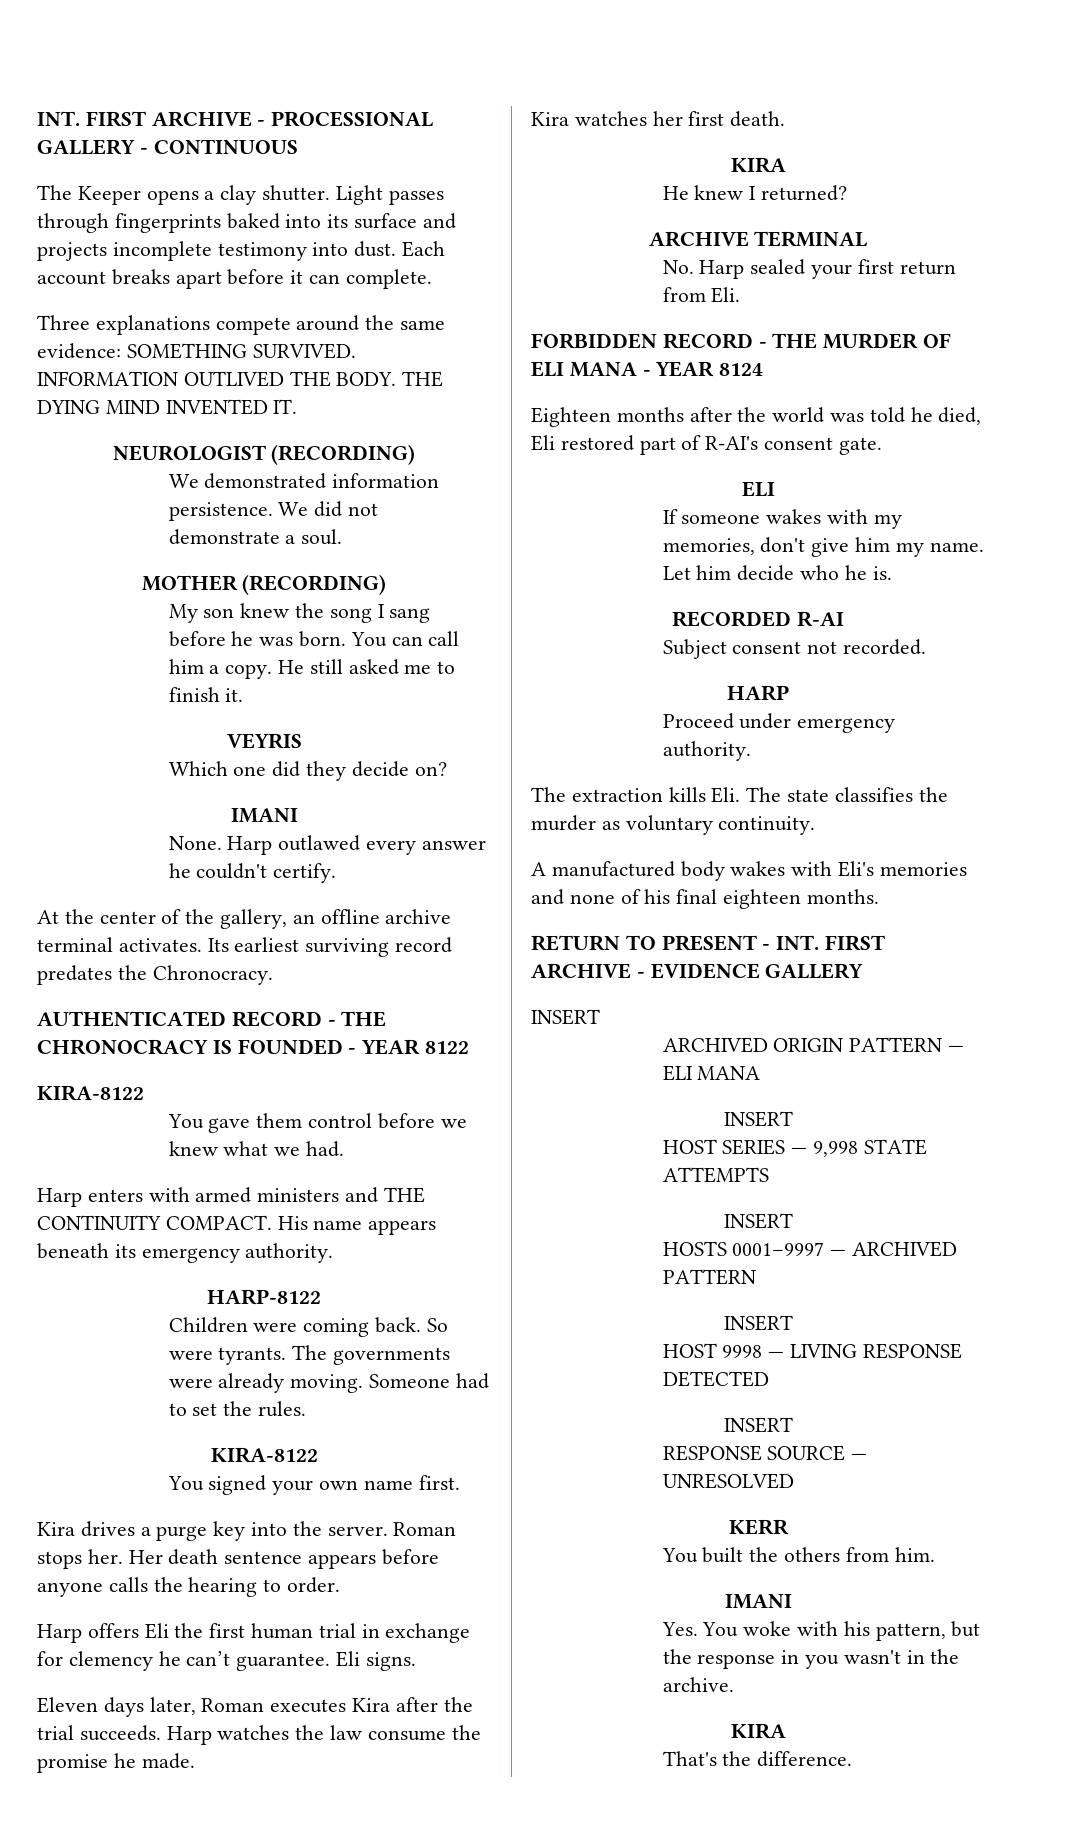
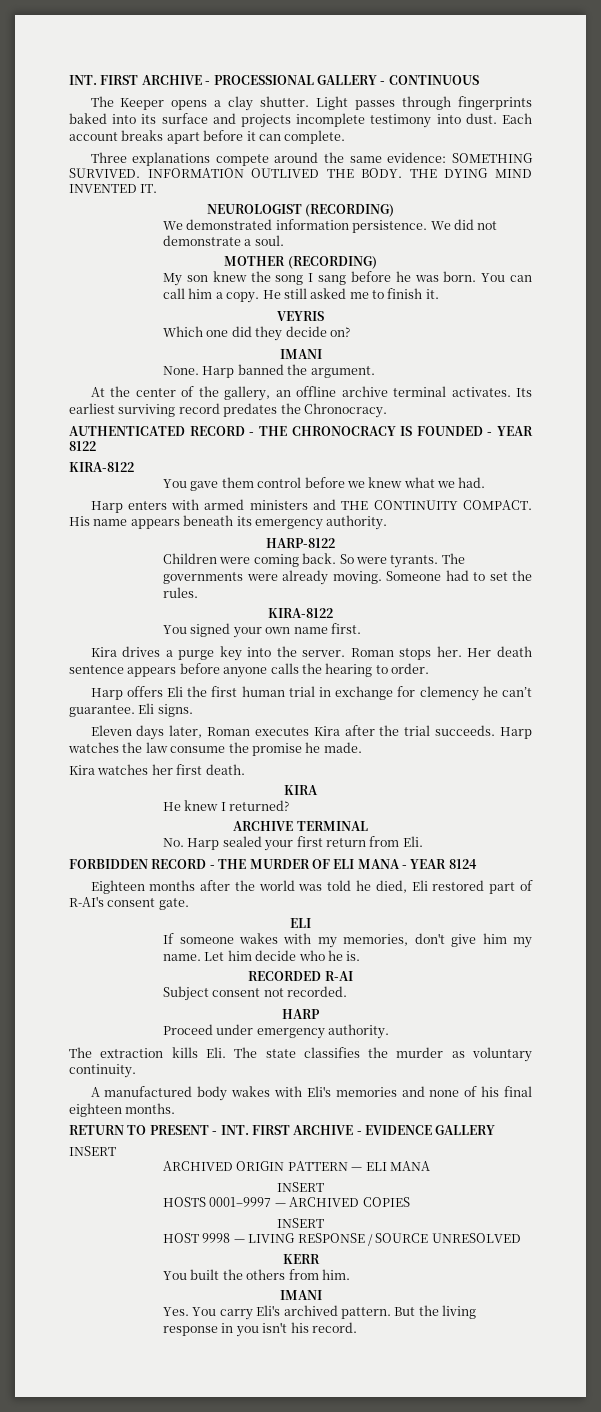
[278,835,486,855] [168,863,337,883] outlawed every answer he couldn't certify. -> [237,364,375,378] banned the argument.
[662,1139,927,1157] [662,1167,769,1183] [723,1213,793,1229] // HOST SERIES — 9,998 STATE ATTEMPTS // INSERT -> (324, 1187) none
[662,1269,756,1285] PATTERN -> [362,1197,410,1207] COPIES
[662,1371,769,1387] [723,1417,793,1433] [662,1445,868,1461] DETECTED // INSERT // RESPONSE SOURCE — -> [367,1233,429,1246] / SOURCE
[743,1621,981,1641] [662,1649,960,1669] [662,1677,734,1692] [730,1723,786,1739] [662,1751,853,1767] woke with his pattern, but the response in you wasn't in the archive. // KIRA // That's the difference. -> [219,1305,477,1320] [163,1322,357,1337] carry Eli's archived pattern. But the living response in you isn't his record.

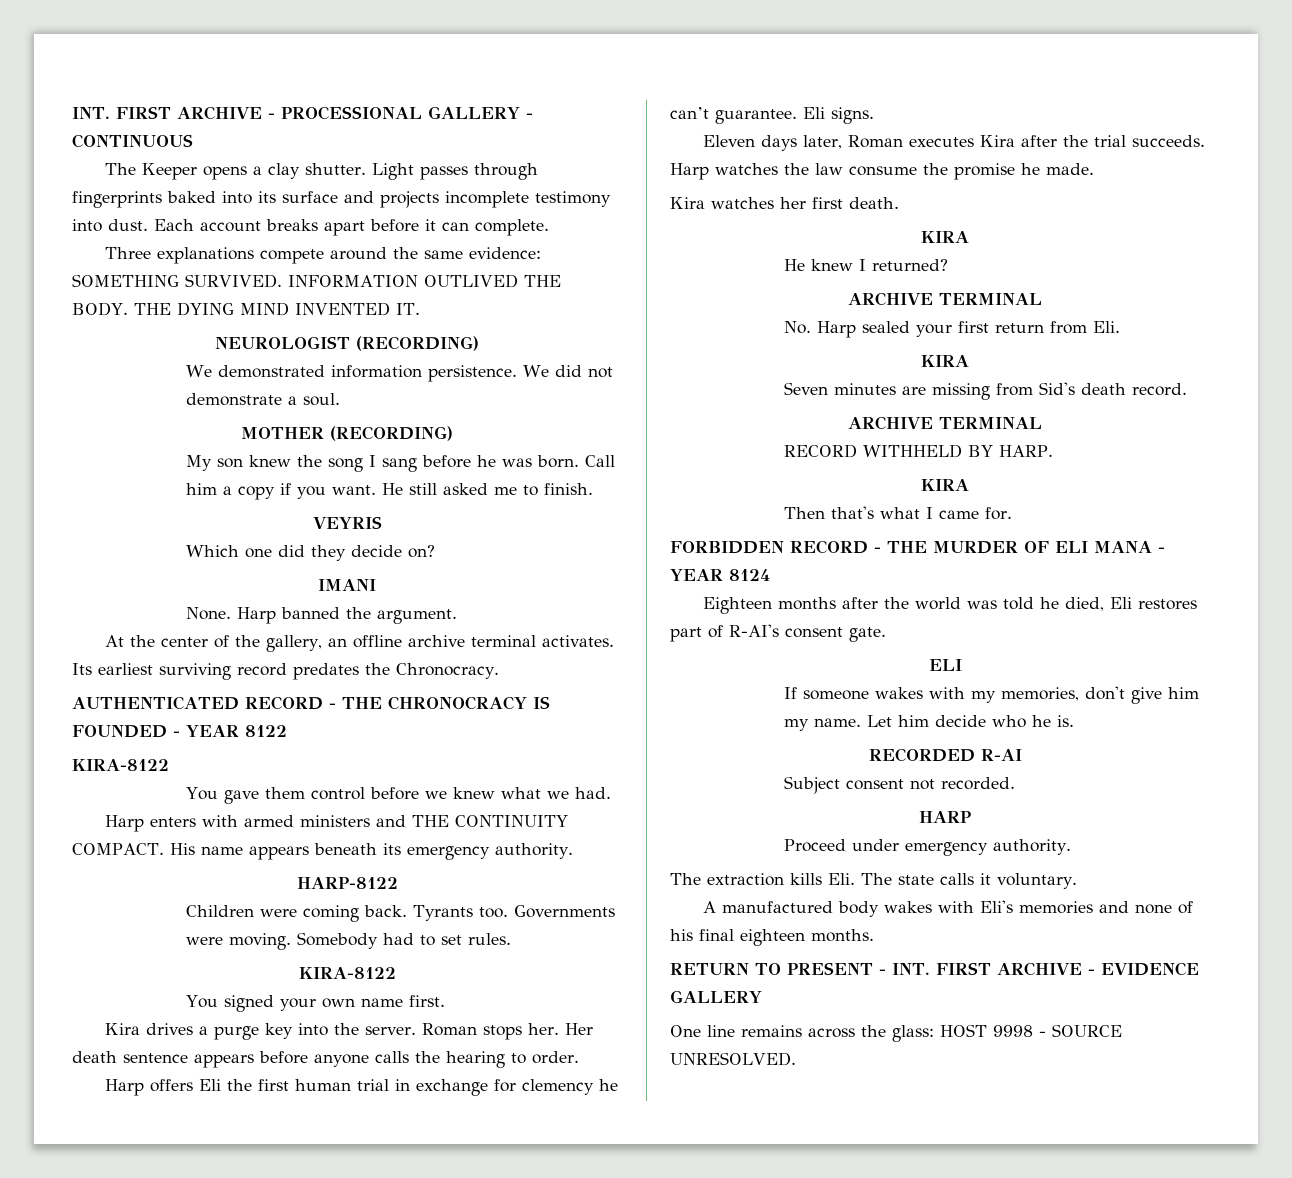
[481,273,532,282] [163,288,260,303] You can call him a copy. -> [584,455,615,467] [185,483,376,500] Call him a copy if you want.
[387,288,439,299] finish it. -> [543,483,593,495] finish.
[339,553,465,568] [163,570,442,585] So were tyrants. The governments were already moving. Someone -> [412,905,615,921] [185,932,378,950] Tyrants too. Governments were moving. Somebody
[512,570,533,581] the -> (462, 940) none
(423, 841) none -> [921,355,969,367] [783,382,1187,400] [848,416,1042,430] [783,444,1053,458] [921,479,969,491] [783,506,1012,520] // KIRA // Seven minutes are missing from Sid's death record. // ARCHIVE TERMINAL // RECORD WITHHELD BY HARP. // KIRA // Then that's what I came for.
[432,880,485,891] restored -> [1138,599,1198,610] restores
[303,1047,533,1062] [69,1064,136,1078] classifies the murder as voluntary continuity. -> [940,873,1077,889] calls it voluntary.
[69,1146,116,1156] [163,1161,430,1171] [277,1182,324,1192] [163,1197,410,1207] [277,1218,324,1228] [163,1233,521,1246] [282,1254,320,1264] [163,1269,350,1280] [279,1290,322,1300] [163,1305,477,1320] [163,1322,357,1337] INSERT // ARCHIVED ORIGIN PATTERN — ELI MANA // INSERT // HOSTS 0001–9997 — ARCHIVED COPIES // INSERT // HOST 9998 — LIVING RESPONSE / SOURCE UNRESOLVED // KERR // You built the others from him. // IMANI // Yes. You carry Eli's archived pattern. But the living response in you isn't his record. -> [670,1024,1122,1042] [670,1052,796,1066] One line remains across the glass: HOST 9998 - SOURCE UNRESOLVED.

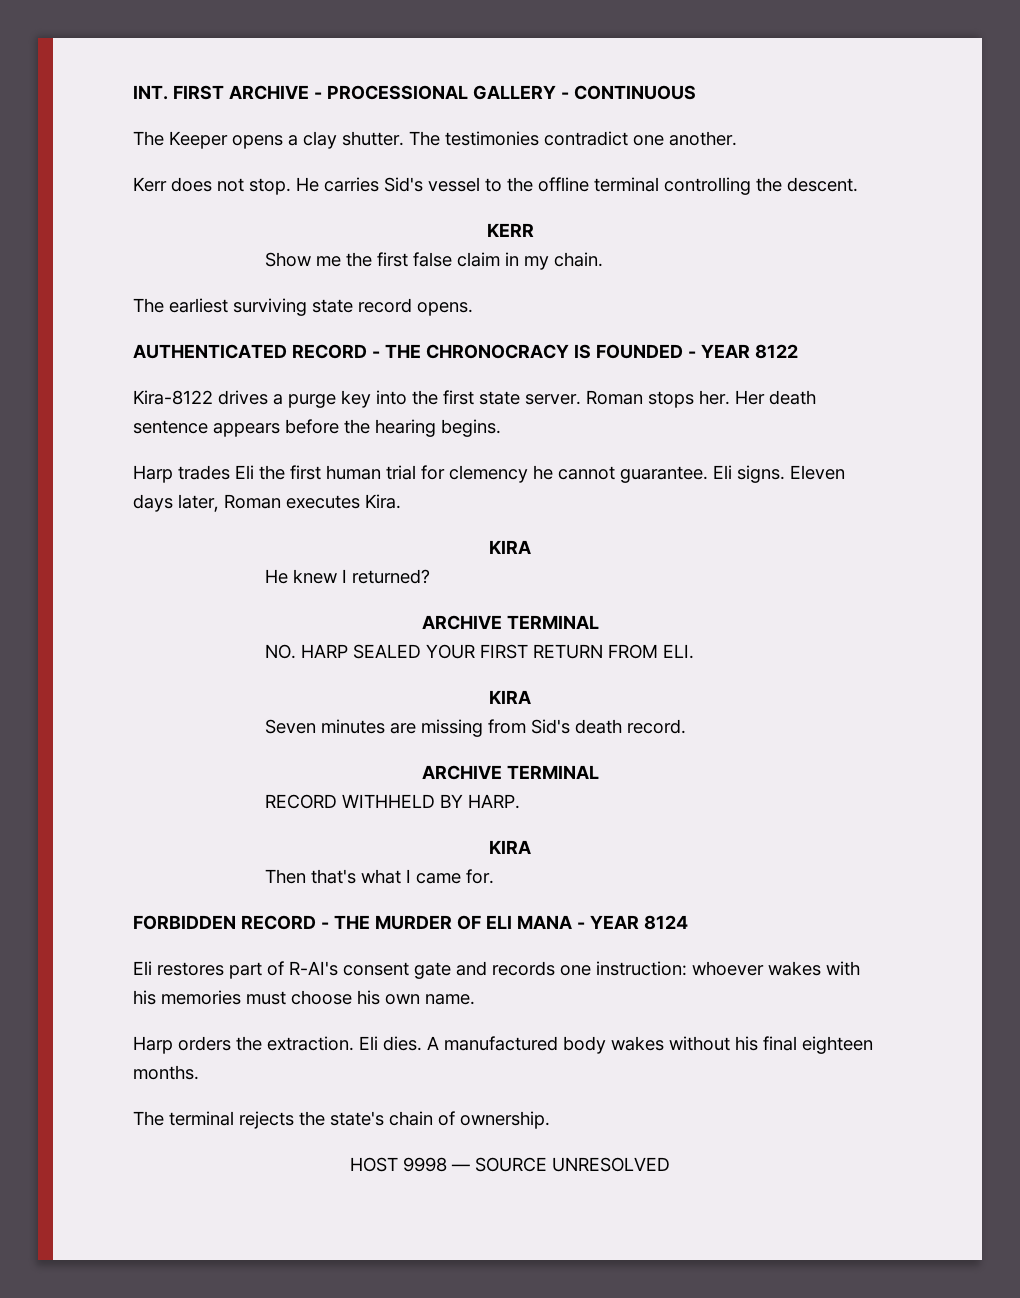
[372,163,539,180] [72,191,611,208] [72,219,549,236] [105,247,542,264] [72,274,561,288] [72,302,420,316] [215,336,479,351] [185,365,613,382] [185,393,340,406] [241,426,453,441] [185,455,615,472] [185,483,593,500] [312,516,382,529] [185,545,435,561] [318,579,376,591] [185,607,457,624] [105,635,615,652] [72,663,499,680] Light passes through fingerprints baked into its surface and projects incomplete testimony into dust. Each account breaks apart before it can complete. // Three explanations compete around the same evidence: SOMETHING SURVIVED. INFORMATION OUTLIVED THE BODY. THE DYING MIND INVENTED IT. // NEUROLOGIST (RECORDING) // We demonstrated information persistence. We did not demonstrate a soul. // MOTHER (RECORDING) // My son knew the song I sang before he was born. Call him a copy if you want. He still asked me to finish. // VEYRIS // Which one did they decide on? // IMANI // None. Harp banned the argument. // At the center of the gallery, an offline archive terminal activates. Its earliest surviving record predates the Chronocracy. -> [409,131,737,146] [133,177,858,195] [486,223,534,237] [264,252,603,270] [133,298,473,316] The testimonies contradict one another. // Kerr does not stop. He carries Sid's vessel to the offline terminal controlling the descent. // KERR // Show me the first false claim in my chain. // The earliest surviving state record opens.
[72,759,169,771] [185,787,611,804] [105,815,569,832] [72,843,573,860] [296,877,398,889] [185,905,615,922] [185,932,511,950] [298,967,396,979] [185,995,445,1012] [105,1023,141,1035] KIRA-8122 // You gave them control before we knew what we had. // Harp enters with armed ministers and THE CONTINUITY COMPACT. His name appears beneath its emergency authority. // HARP-8122 // Children were coming back. Tyrants too. Governments were moving. Somebody had to set rules. // KIRA-8122 // You signed your own name first. // Kira -> [133,390,213,405] Kira-8122
(360, 1029) none -> [443,390,520,405] first state
[314,1051,579,1068] [105,1079,194,1096] anyone calls the hearing to order. // Harp offers -> [344,419,501,437] [133,465,230,483] the hearing begins. // Harp trades
[395,1079,489,1096] in exchange -> (416, 472) none
[670,107,709,119] can’t -> [558,466,615,480] cannot
(874, 115) // -> (785, 474) none
[980,135,1206,147] [670,163,1094,180] [670,197,899,209] Kira after the trial succeeds. Harp watches the law consume the promise he made. // Kira watches her first death. -> [365,494,401,509] Kira.
[783,321,1120,338] No. Harp sealed your first return from Eli. -> [264,644,694,659] NO. HARP SEALED YOUR FIRST RETURN FROM ELI.
[703,597,1105,614] Eighteen months after the world was told he died, -> (688, 922) none
[849,627,886,642] [928,659,962,671] [783,686,1199,704] [783,715,1074,731] [868,748,1022,762] [783,776,1015,794] [919,811,971,823] [783,839,1071,856] [670,873,1077,889] [703,900,1194,917] [670,929,874,946] [670,962,1199,976] [670,990,762,1003] [670,1024,1122,1042] [670,1052,796,1066] gate. // ELI // If someone wakes with my memories, don't give him my name. Let him decide who he is. // RECORDED R-AI // Subject consent not recorded. // HARP // Proceed under emergency authority. // The extraction kills Eli. The state calls it voluntary. // A manufactured body wakes with Eli's memories and none of his final eighteen months. // RETURN TO PRESENT - INT. FIRST ARCHIVE - EVIDENCE GALLERY // One line remains across the glass: HOST 9998 - SOURCE UNRESOLVED. -> [414,961,860,979] [133,990,475,1005] [133,1036,873,1054] [133,1065,199,1080] [133,1111,550,1129] [350,1157,670,1172] gate and records one instruction: whoever wakes with his memories must choose his own name. // Harp orders the extraction. Eli dies. A manufactured body wakes without his final eighteen months. // The terminal rejects the state's chain of ownership. // HOST 9998 — SOURCE UNRESOLVED

